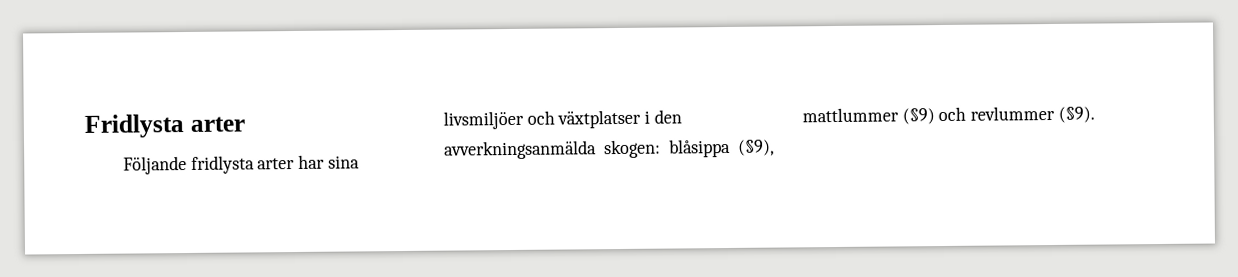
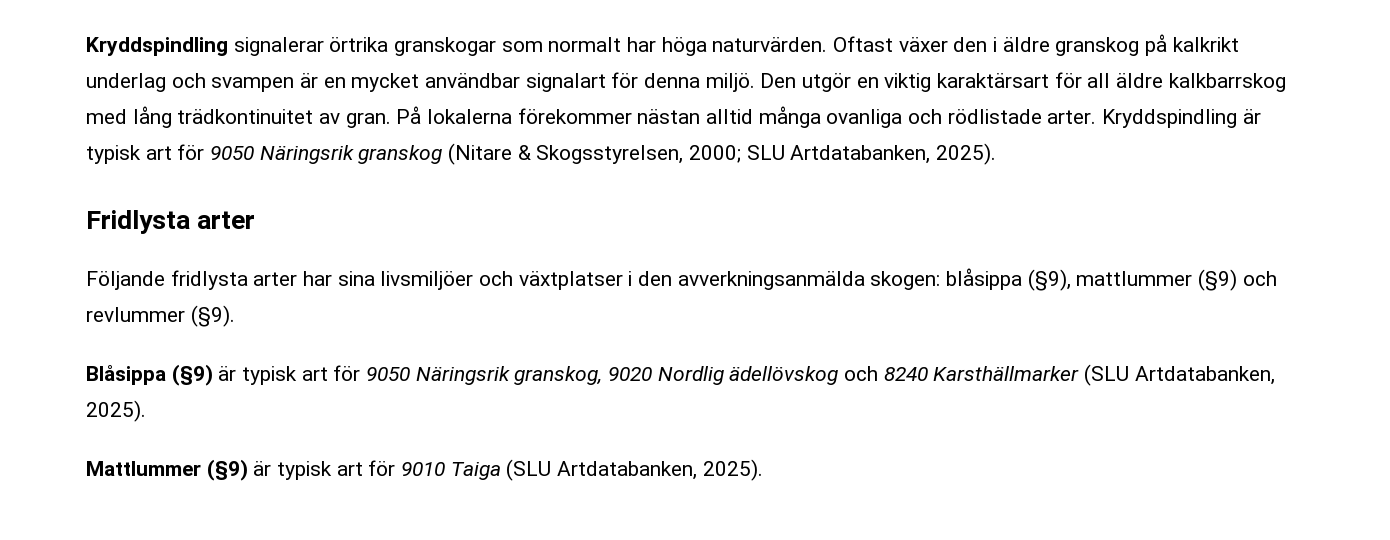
(84, 126) none -> [86,34,1239,56] [86,72,1286,92] [86,106,1261,128] [86,143,997,165] Kryddspindling signalerar örtrika granskogar som normalt har höga naturvärden. Oftast växer den i äldre granskog på kalkrikt underlag och svampen är en mycket användbar signalart för denna miljö. Den utgör en viktig karaktärsart för all äldre kalkbarrskog med lång trädkontinuitet av gran. På lokalerna förekommer nästan alltid många ovanliga och rödlistade arter. Kryddspindling är typisk art för 9050 Näringsrik granskog (Nitare & Skogsstyrelsen, 2000; SLU Artdatabanken, 2025). //
(1095, 114) none -> [86,364,1275,386] [86,400,146,422] [86,459,763,481] // Blåsippa (§9) är typisk art för 9050 Näringsrik granskog, 9020 Nordlig ädellövskog och 8240 Karsthällmarker (SLU Artdatabanken, 2025). // Mattlummer (§9) är typisk art för 9010 Taiga (SLU Artdatabanken, 2025).

